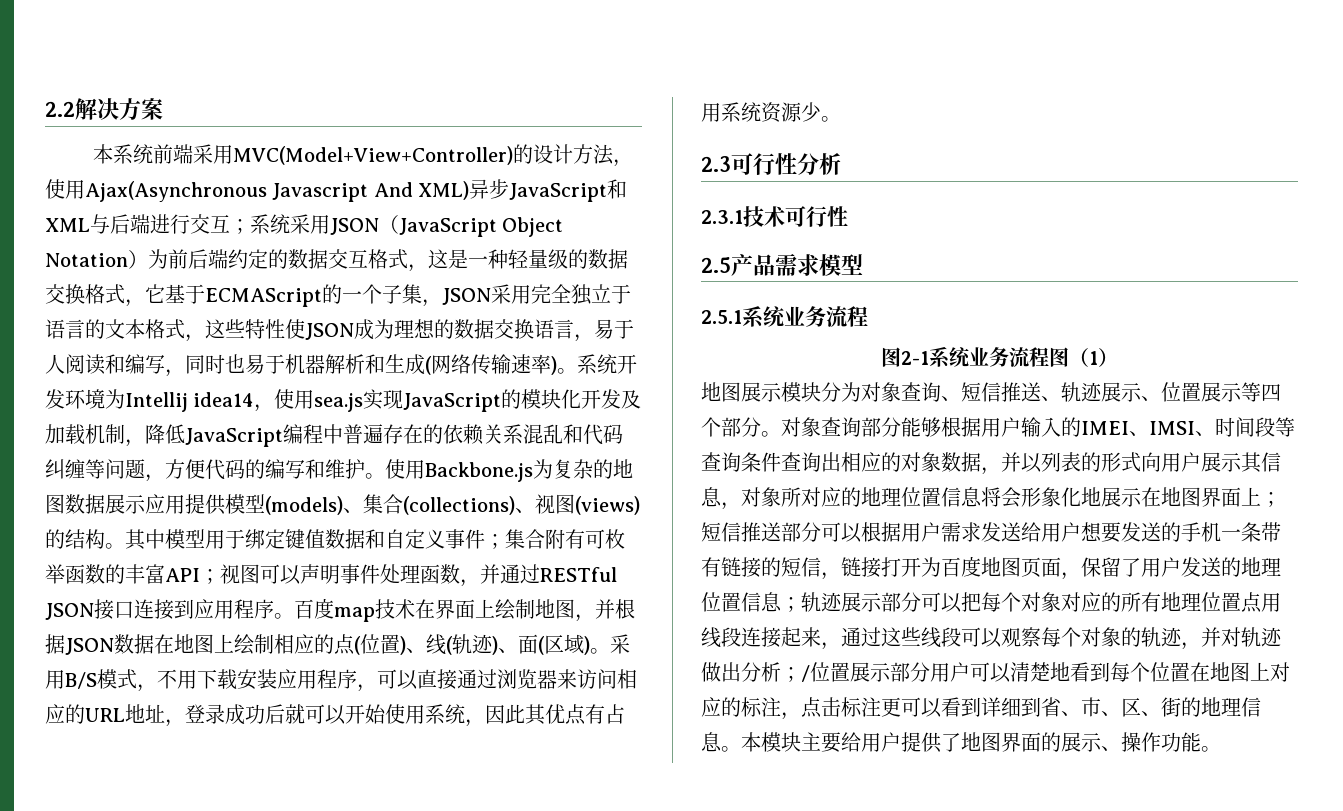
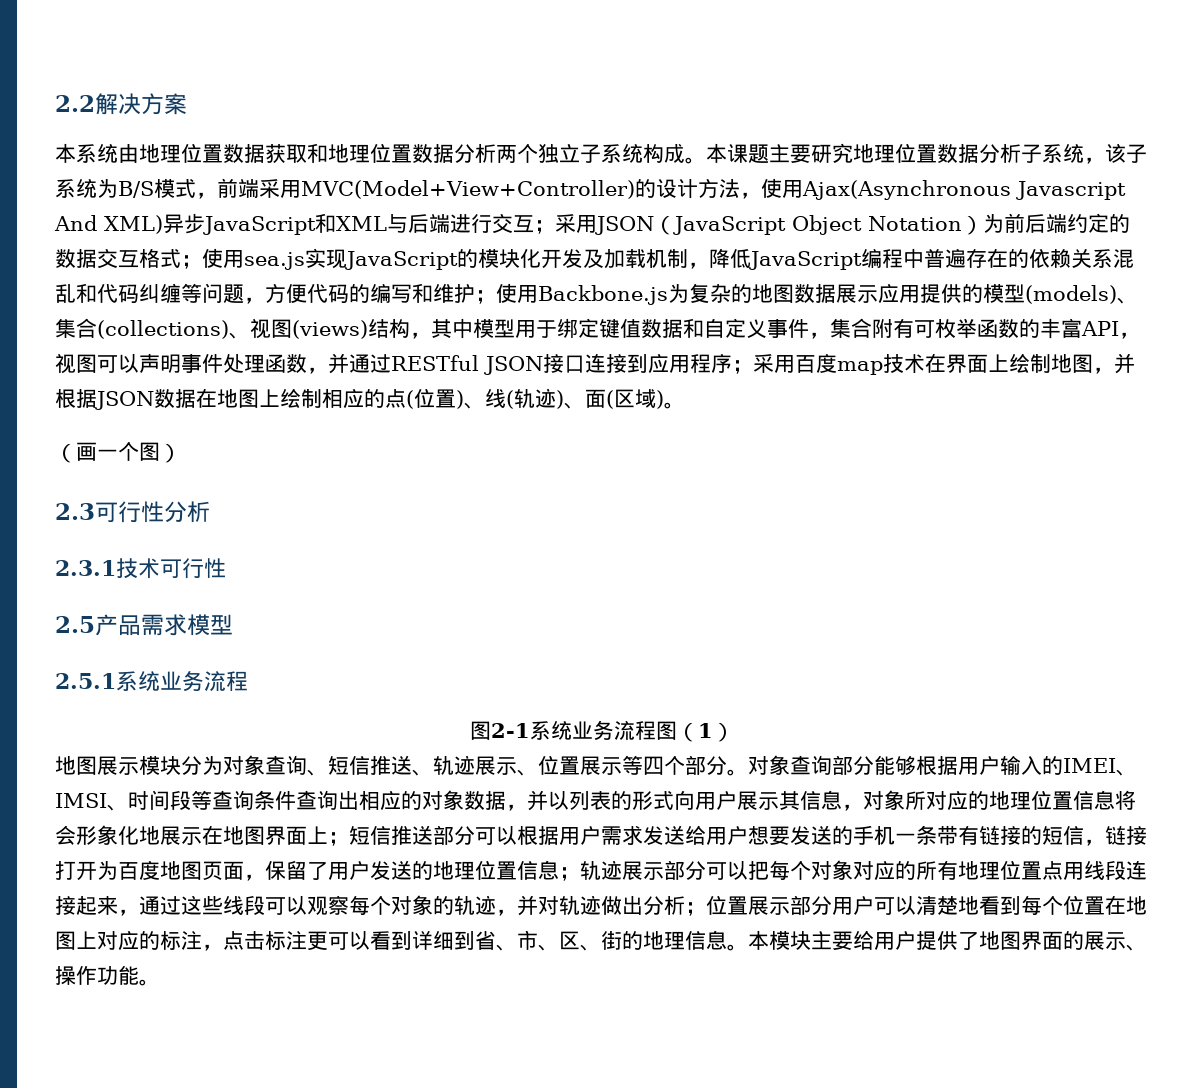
(154, 154) none -> [118,143,1147,164] [55,179,217,199] 由地理位置数据获取和地理位置数据分析两个独立子系统构成。本课题主要研究地理位置数据分析子系统，该子系统为B/S模式，
[250,214,290,234] 系统 -> (555, 227) none
[408,249,628,272] [45,284,631,307] [45,319,634,342] [45,354,637,377] [45,389,275,412] ，这是一种轻量级的数据交换格式，它基于ECMAScript的一个子集，JSON采用完全独立于语言的文本格式，这些特性使JSON成为理想的数据交换语言，易于人阅读和编写，同时也易于机器解析和生成(网络传输速率)。系统开发环境为Intellij idea14， -> [181,255,202,269] ；
[365,473,385,479] 。 -> [475,290,496,304] ；
(226, 504) none -> [962,284,983,303] 的
[45,529,125,549] 的结构。 -> [368,319,431,339] 结构，
[485,534,505,549] ； -> [809,332,830,339] ，
[200,569,220,584] ； -> [1119,332,1140,339] ，
[274,613,294,619] 。 -> [732,354,795,374] ；采用
[610,634,630,654] [45,669,637,692] [45,704,625,727] [701,102,841,123] 采用B/S模式，不用下载安装应用程序，可以直接通过浏览器来访问相应的URL地址，登录成功后就可以开始使用系统，因此其优点有占用系统资源少。 -> [55,442,181,463] // （画一个图）
[801,665,810,682] / -> (706, 909) none

